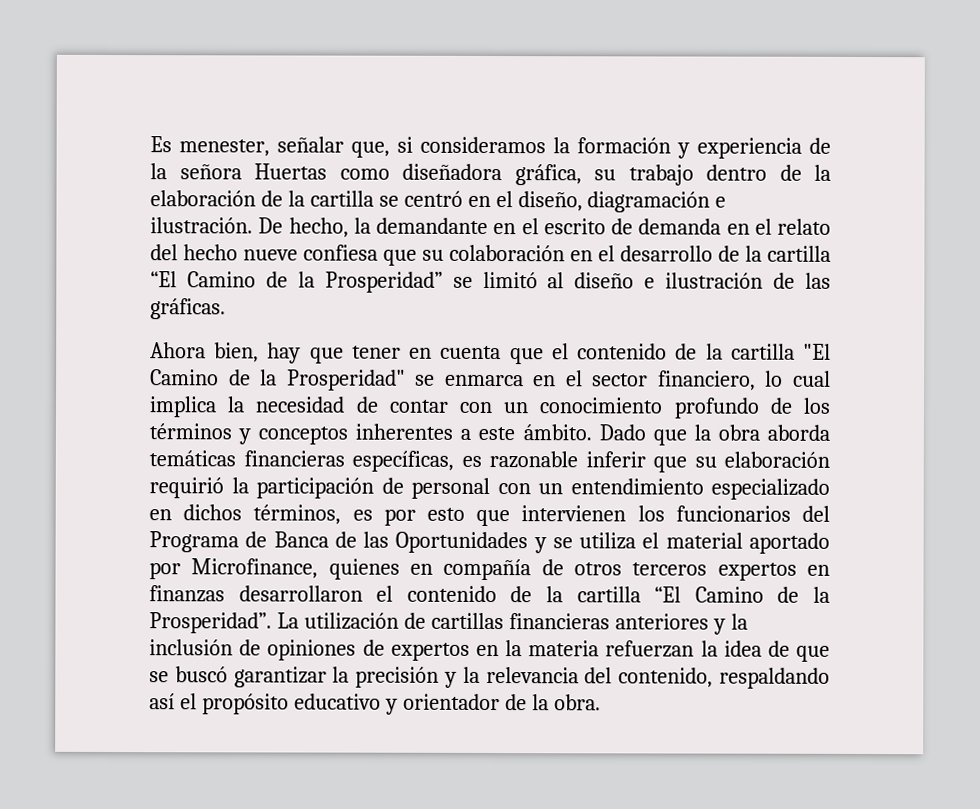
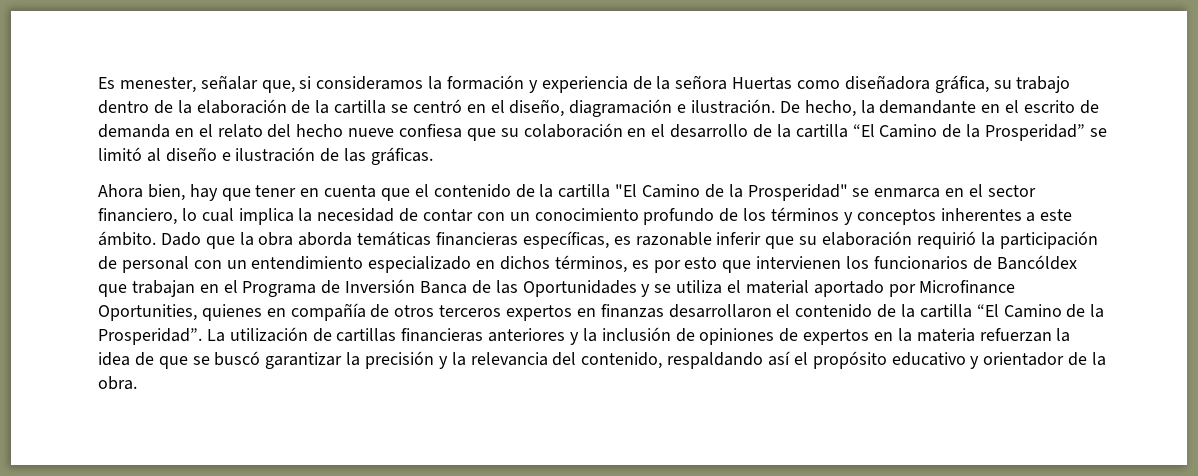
[802,505,830,522] del -> [972,255,1077,270] [98,280,238,297] de Bancóldex que trabajan en el
(268, 539) none -> [345,279,416,293] Inversión
[191,558,319,579] Microfinance, -> [919,280,1016,294] [98,304,197,321] Microfinance Oportunities,

